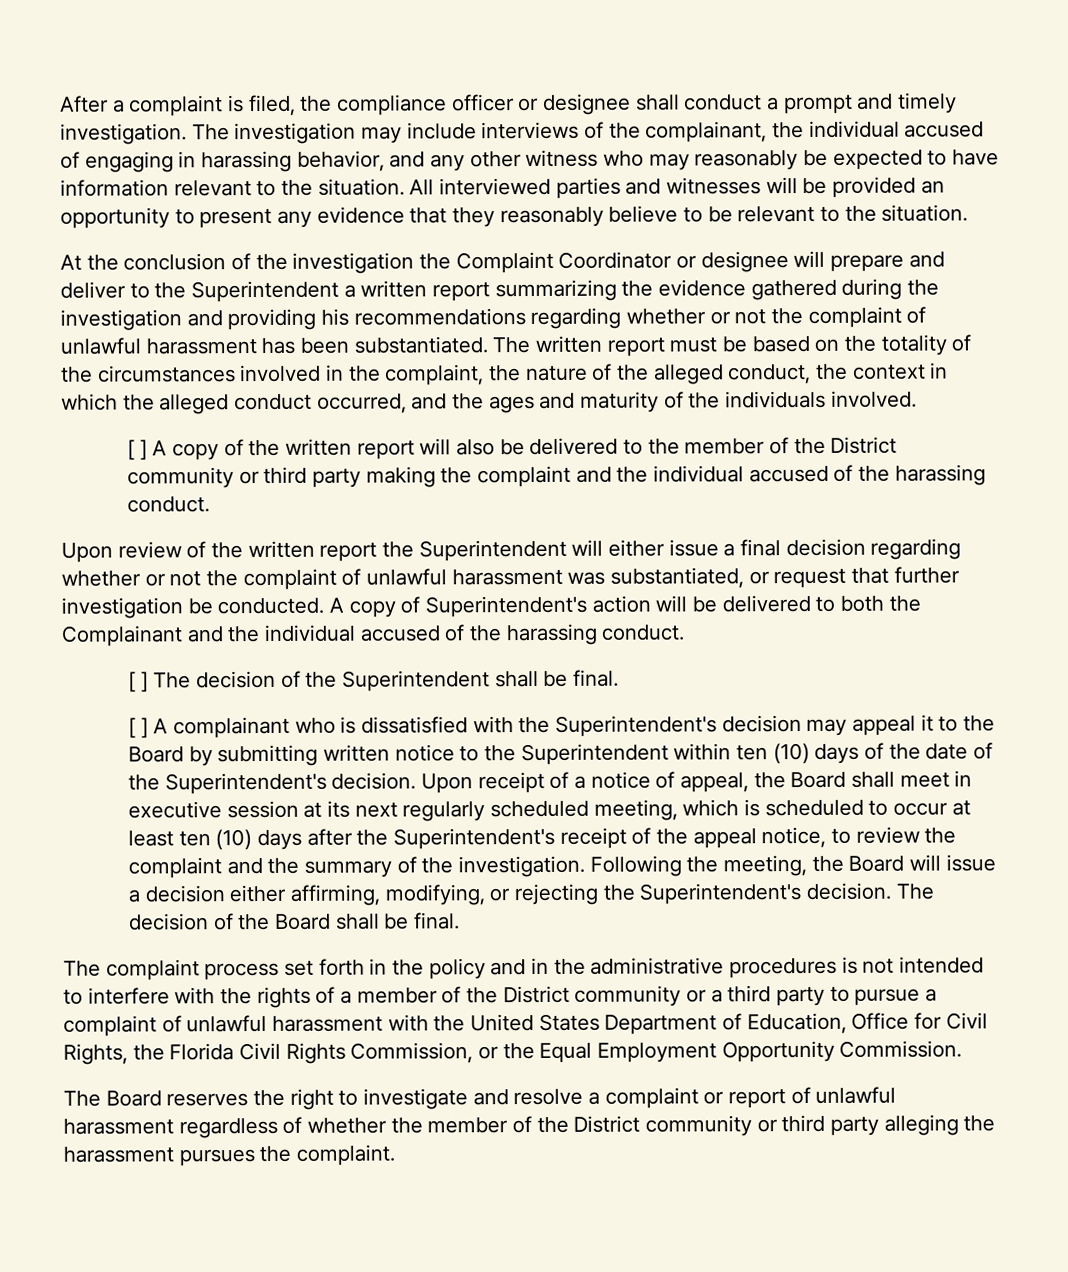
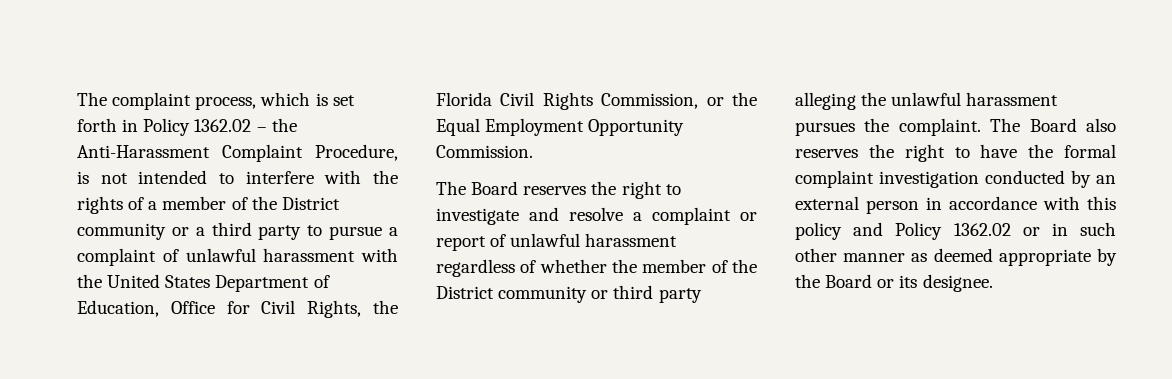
[60,92,958,117] [60,120,985,145] [60,149,1000,173] [60,176,945,199] [60,204,969,229] [60,250,945,274] [60,278,940,303] [60,306,927,331] [60,334,972,357] [61,362,949,386] [61,390,917,415] [127,436,898,461] [127,464,986,489] [127,496,211,513] [61,538,962,563] [61,566,960,591] [61,594,921,619] [61,623,686,647] [128,669,620,693] [128,714,996,739] [128,742,994,767] [128,770,973,795] [128,799,971,822] [128,826,957,851] [128,854,996,879] [128,882,934,906] [129,912,461,931] [63,957,838,981] After a complaint is filed, the compliance officer or designee shall conduct a prompt and timely investigation. The investigation may include interviews of the complainant, the individual accused of engaging in harassing behavior, and any other witness who may reasonably be expected to have information relevant to the situation. All interviewed parties and witnesses will be provided an opportunity to present any evidence that they reasonably believe to be relevant to the situation. // At the conclusion of the investigation the Complaint Coordinator or designee will prepare and deliver to the Superintendent a written report summarizing the evidence gathered during the investigation and providing his recommendations regarding whether or not the complaint of unlawful harassment has been substantiated. The written report must be based on the totality of the circumstances involved in the complaint, the nature of the alleged conduct, the context in which the alleged conduct occurred, and the ages and maturity of the individuals involved. // [ ] A copy of the written report will also be delivered to the member of the District community or third party making the complaint and the individual accused of the harassing conduct. // Upon review of the written report the Superintendent will either issue a final decision regarding whether or not the complaint of unlawful harassment was substantiated, or request that further investigation be conducted. A copy of Superintendent's action will be delivered to both the Complainant and the individual accused of the harassing conduct. // [ ] The decision of the Superintendent shall be final. // [ ] A complainant who is dissatisfied with the Superintendent's decision may appeal it to the Board by submitting written notice to the Superintendent within ten (10) days of the date of the Superintendent's decision. Upon receipt of a notice of appeal, the Board shall meet in executive session at its next regularly scheduled meeting, which is scheduled to occur at least ten (10) days after the Superintendent's receipt of the appeal notice, to review the complaint and the summary of the investigation. Following the meeting, the Board will issue a decision either affirming, modifying, or rejecting the Superintendent's decision. The decision of the Board shall be final. // The complaint process set forth in the policy and in the administrative procedures -> [77,92,355,110] [77,118,297,136] [77,144,398,162] The complaint process, which is set forth in Policy 1362.02 – the Anti-Harassment Complaint Procedure,
(996, 1123) none -> [891,92,962,106] unlawful
(396, 1155) none -> [990,118,1116,132] [795,144,1116,162] [795,170,1116,188] [795,196,1116,214] [795,222,1116,240] [795,248,1117,266] [795,274,993,292] The Board also reserves the right to have the formal complaint investigation conducted by an external person in accordance with this policy and Policy 1362.02 or in such other manner as deemed appropriate by the Board or its designee.

